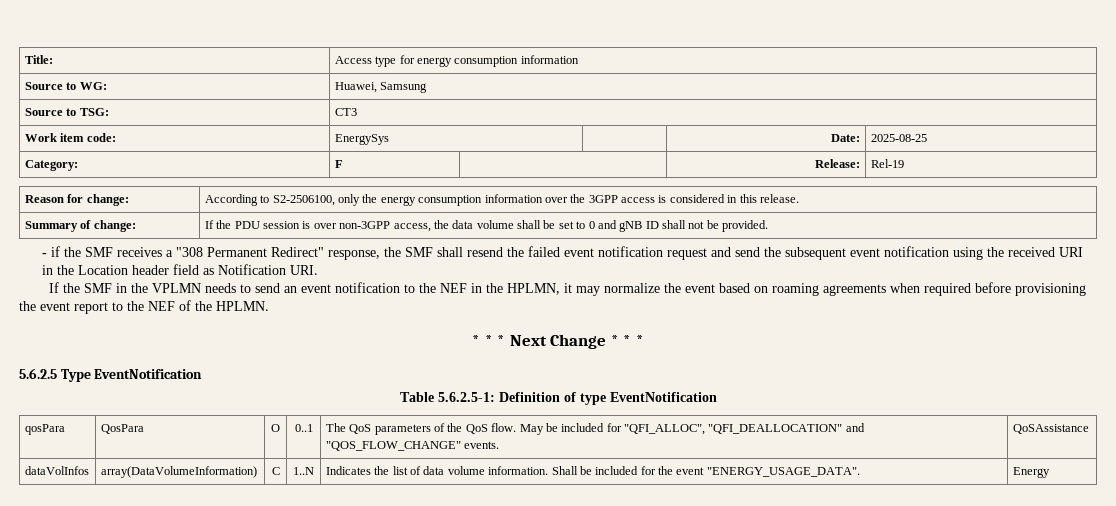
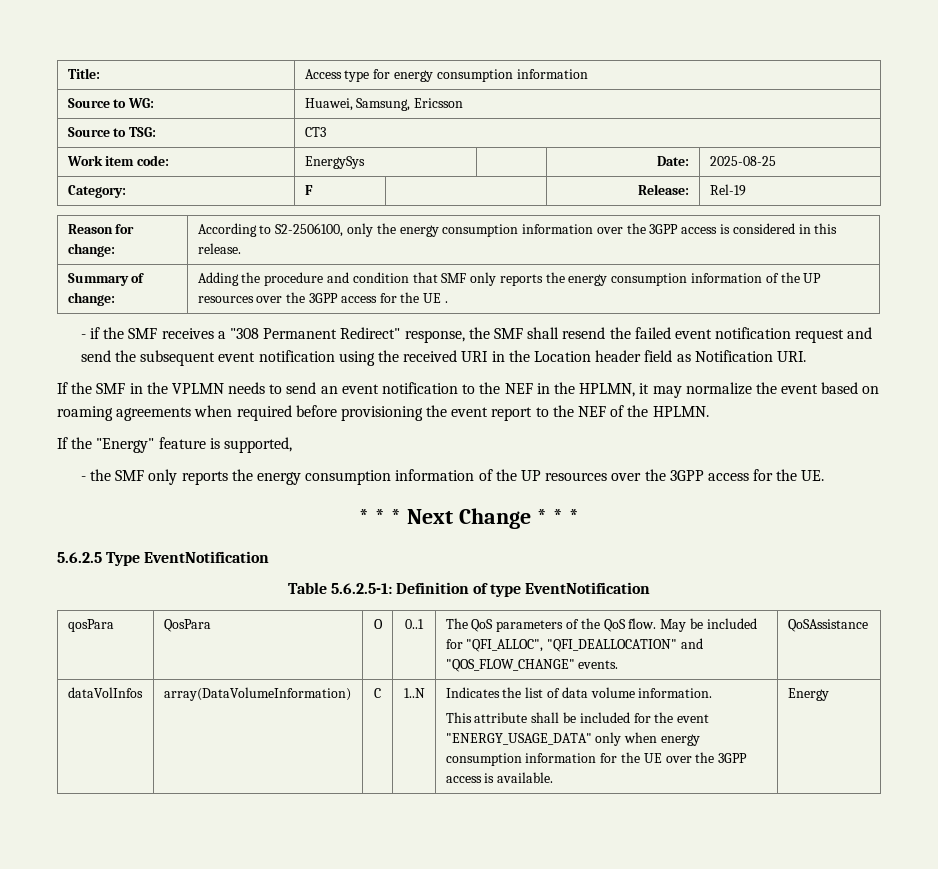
[380,82,428,93] Samsung -> [356,98,464,111] Samsung, Ericsson
[204,220,769,232] If the PDU session is over non-3GPP access, the data volume shall be set to 0 and gNB ID shall not be provided. -> [197,272,822,286] [197,292,448,303] Adding the procedure and condition that SMF only reports the energy consumption information of the UP resources over the 3GPP access for the UE .
(269, 306) none -> [57,437,292,453] [80,469,825,485] // If the "Energy" feature is supported, // - the SMF only reports the energy consumption information of the UP resources over the 3GPP access for the UE.
[551,466,578,475] Shall -> [445,712,560,723] // This attribute shall
[706,467,860,477] "ENERGY_USAGE_DATA". -> [445,732,700,746] [445,752,748,766] [445,772,554,783] "ENERGY_USAGE_DATA" only when energy consumption information for the UE over the 3GPP access is available.

